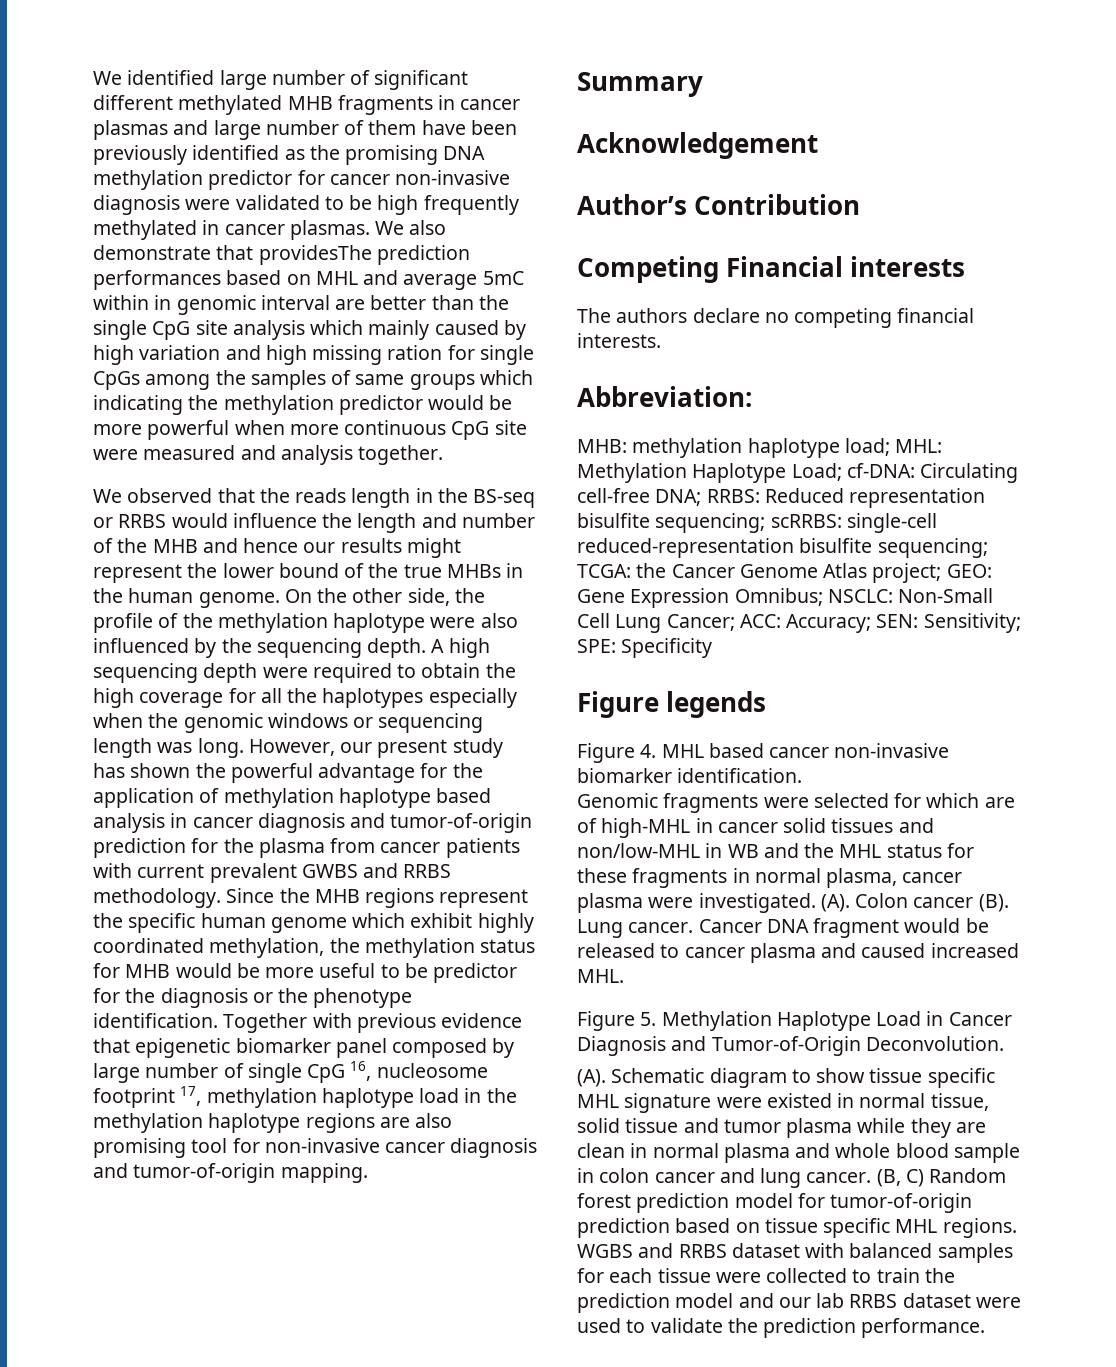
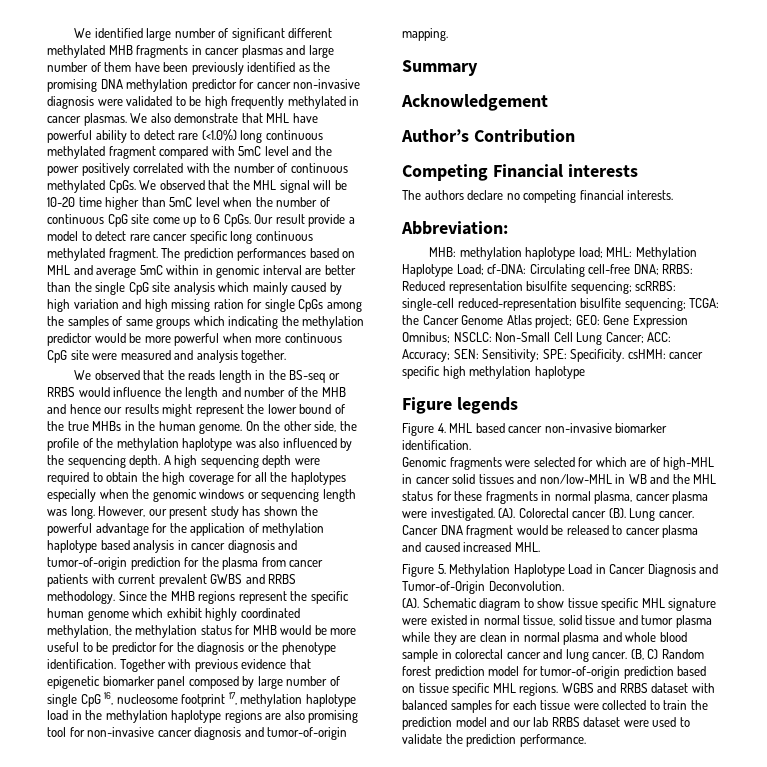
[258,245,372,265] providesThe -> [266,113,318,123] [47,129,323,143] [47,146,332,159] [47,163,348,176] [47,180,347,193] [47,197,330,210] [47,214,355,227] [47,231,313,244] [47,248,181,261] MHL have powerful ability to detect rare (<1.0%) long continuous methylated fragment compared with 5mC level and the power positively correlated with the number of continuous methylated CpGs. We observed that the MHL signal will be 10-20 time higher than 5mC level when the number of continuous CpG site come up to 6 CpGs. Our result provide a model to detect rare cancer specific long continuous methylated fragment. The
[430,617,476,628] were -> [235,441,256,448] was
[621,638,713,658] Specificity -> [570,349,704,362] [402,366,585,379] Specificity. csHMH: cancer specific high methylation haplotype
[855,893,909,908] Colon -> [518,508,569,518] Colorectal
[599,1168,650,1183] colon -> [455,649,504,659] colorectal

